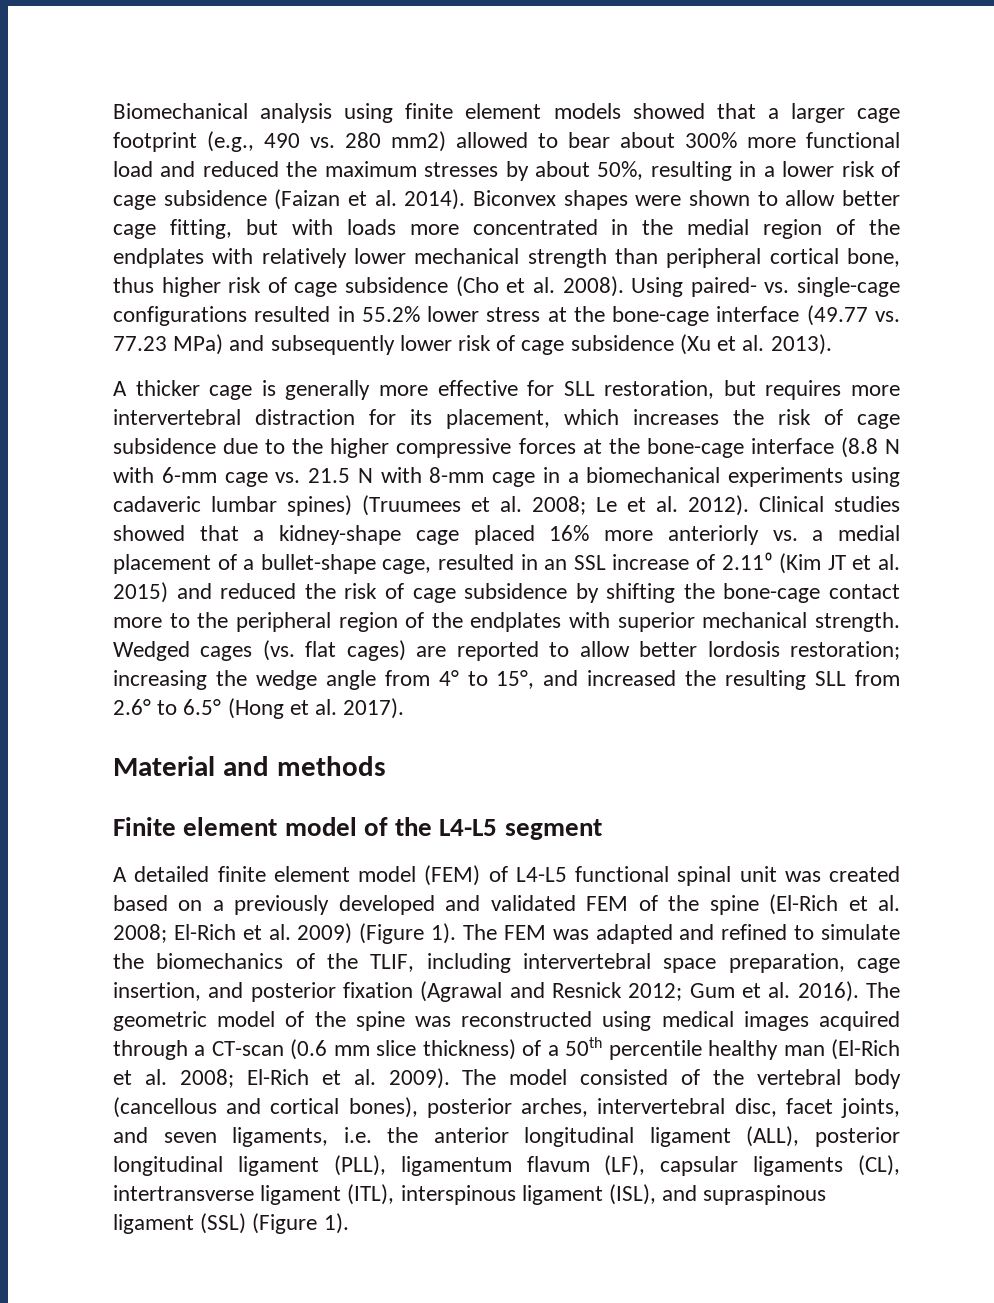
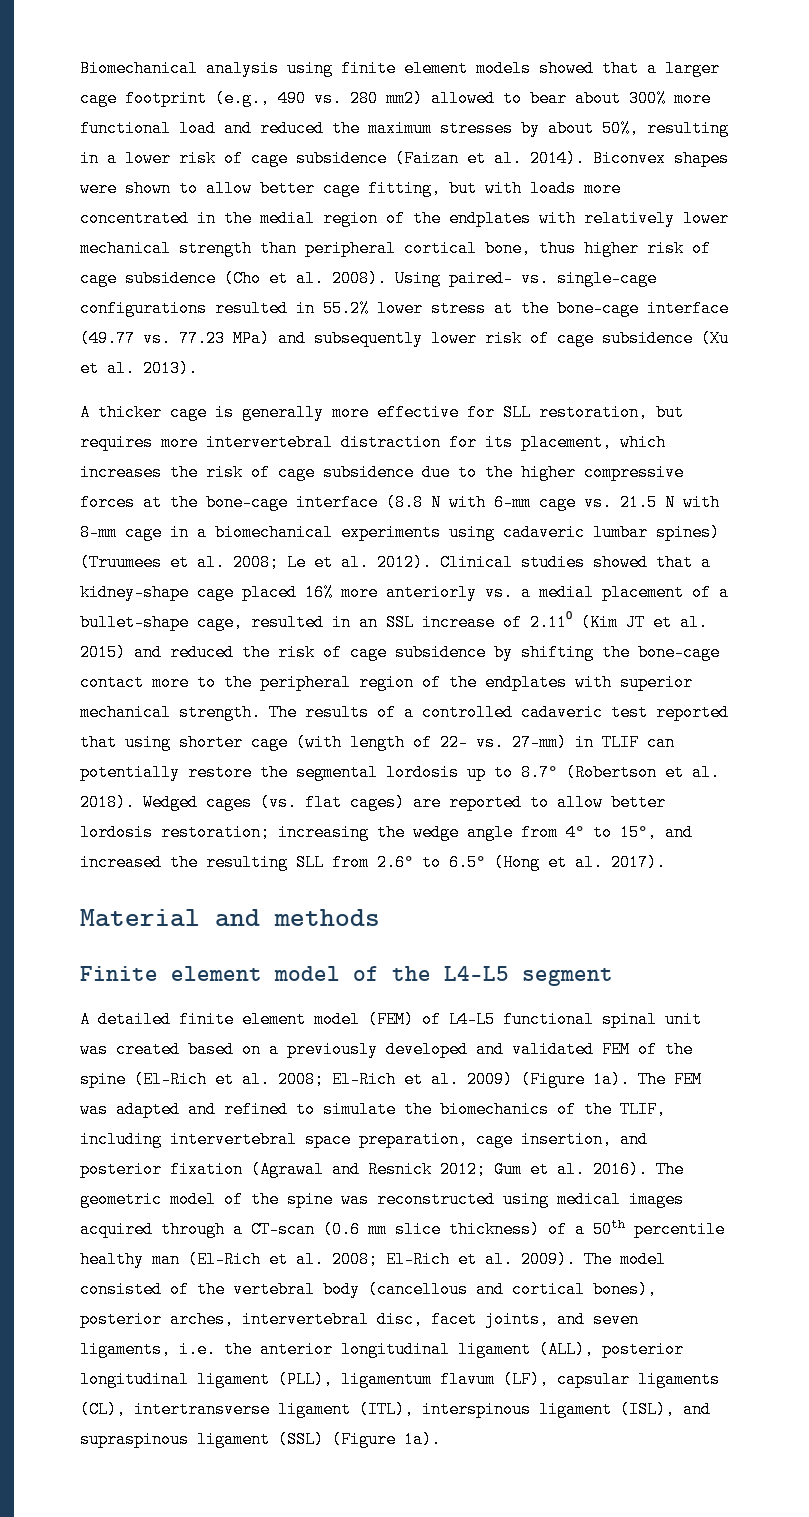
(900, 622) none -> [269,704,729,721] [80,734,675,751] [80,764,720,781] [80,794,135,811] The results of a controlled cadaveric test reported that using shorter cage (with length of 22- vs. 27-mm) in TLIF can potentially restore the segmental lordosis up to 8.7° (Robertson et al. 2018).
[431,923,457,944] 1). -> [593,1071,630,1088] 1a).
[323,1213,349,1234] 1). -> [404,1431,441,1448] 1a).

